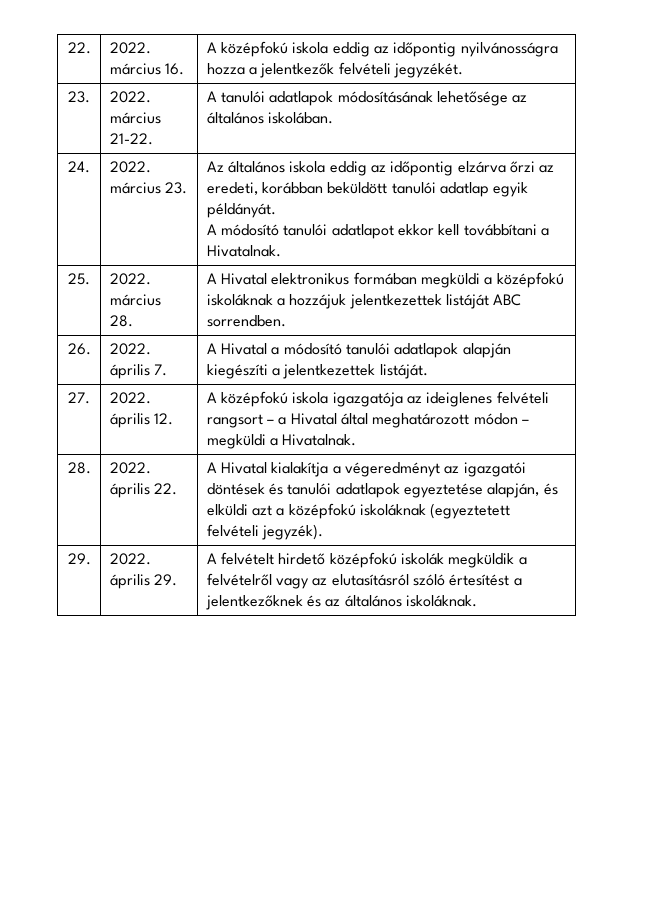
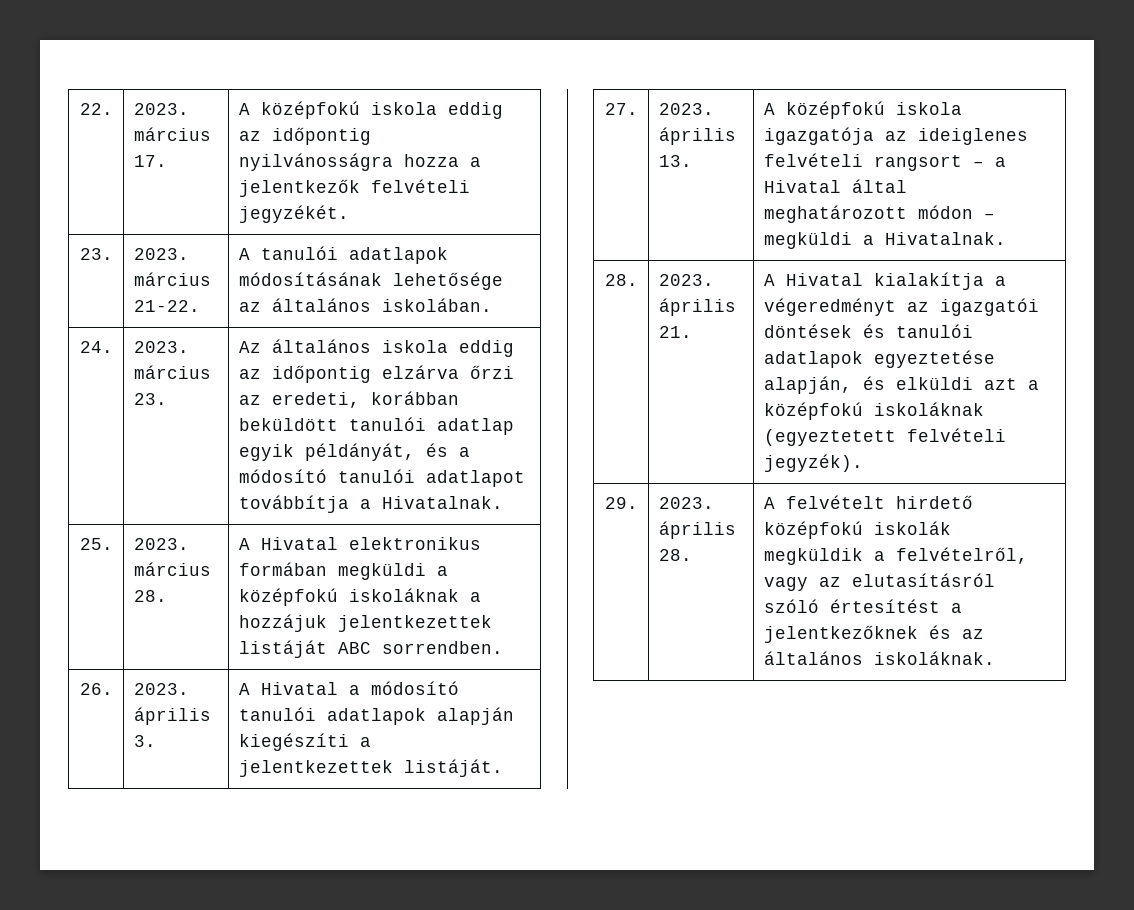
[67,42,91,54] [109,42,151,54] [109,63,185,75] 22. | 2022. március 16. -> [79,103,113,115] [133,103,189,115] [133,127,211,141] [133,155,167,167] 22. | 2023. március 17.
[109,91,151,103] 2022. -> [133,248,189,260] 2023.
[109,161,151,173] 2022. -> [133,341,189,353] 2023.
[206,203,276,218] [206,224,537,239] példányát. // A módosító tanulói adatlapot ekkor kell továbbítani -> [304,443,470,461] [238,469,525,487] [238,495,349,513] példányát, és a módosító tanulói adatlapot továbbítja
[109,273,151,285] 2022. -> [133,538,189,550] 2023.
[109,343,151,355] [109,364,168,379] 2022. április 7. -> [133,683,189,695] [133,707,211,725] [133,735,156,747] 2023. április 3.
[109,392,151,404] [109,413,174,428] 2022. április 12. -> [658,103,714,115] [658,127,736,145] [658,155,692,167] 2023. április 13.
[109,462,151,474] [109,483,178,498] 2022. április 22. -> [658,274,714,286] [658,298,736,316] [658,326,692,338] 2023. április 21.
[109,553,151,565] [109,574,178,589] 2022. április 29. -> [658,497,714,509] [658,521,736,539] [658,549,692,561] 2023. április 28.
[206,573,272,586] felvételről -> [895,547,1028,564] felvételről,

